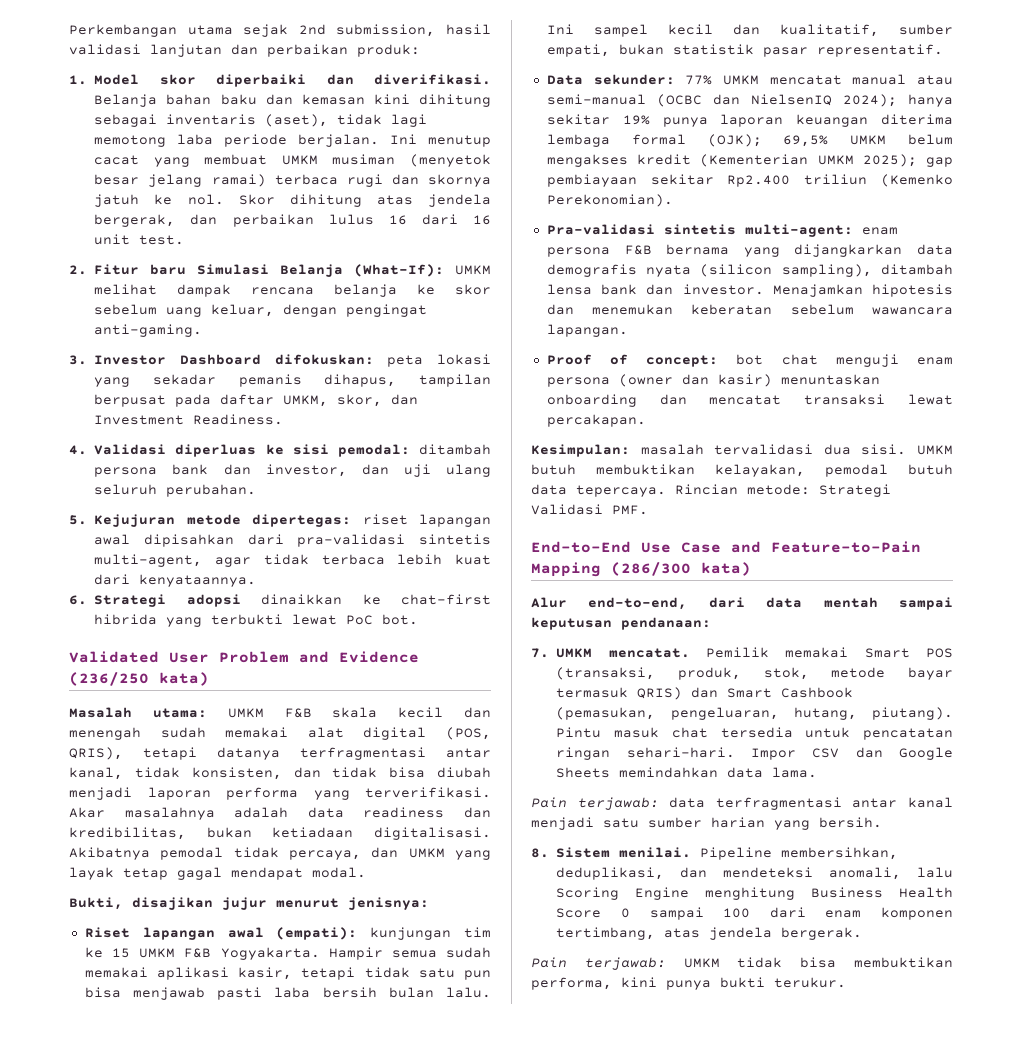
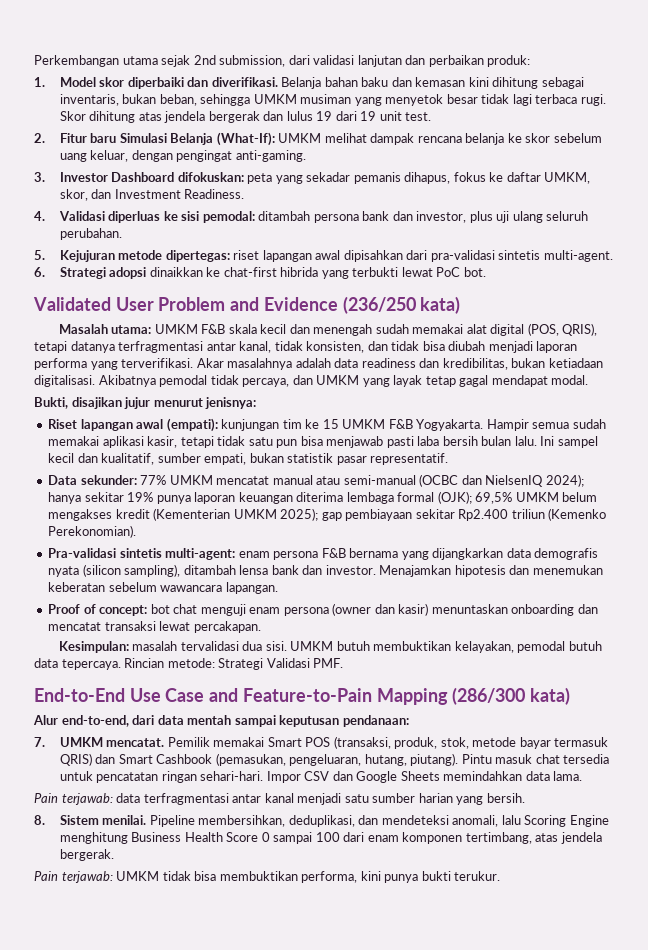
[446,24,491,35] hasil -> [288,55,310,65] dari
[166,114,428,127] [94,134,491,147] [94,154,491,167] [94,174,491,187] [94,194,491,207] [94,214,491,227] inventaris (aset), tidak lagi memotong laba periode berjalan. Ini menutup cacat yang membuat UMKM musiman (menyetok besar jelang ramai) terbaca rugi dan skornya jatuh ke nol. Skor dihitung atas jendela bergerak, dan perbaikan lulus 16 dari 16 -> [59,94,606,106] [59,111,377,123] inventaris, bukan beban, sehingga UMKM musiman yang menyetok besar tidak lagi terbaca rugi. Skor dihitung atas jendela bergerak dan lulus 19 dari 19
[437,354,491,365] lokasi -> (273, 178) none
[419,374,491,387] [94,394,212,407] tampilan berpusat pada -> [453,172,504,182] fokus ke
[361,464,389,475] dan -> [469,211,493,223] plus
[94,554,491,567] [94,574,257,587] multi-agent, agar tidak terbaca lebih kuat dari kenyataannya. -> [543,250,613,262] multi-agent.

